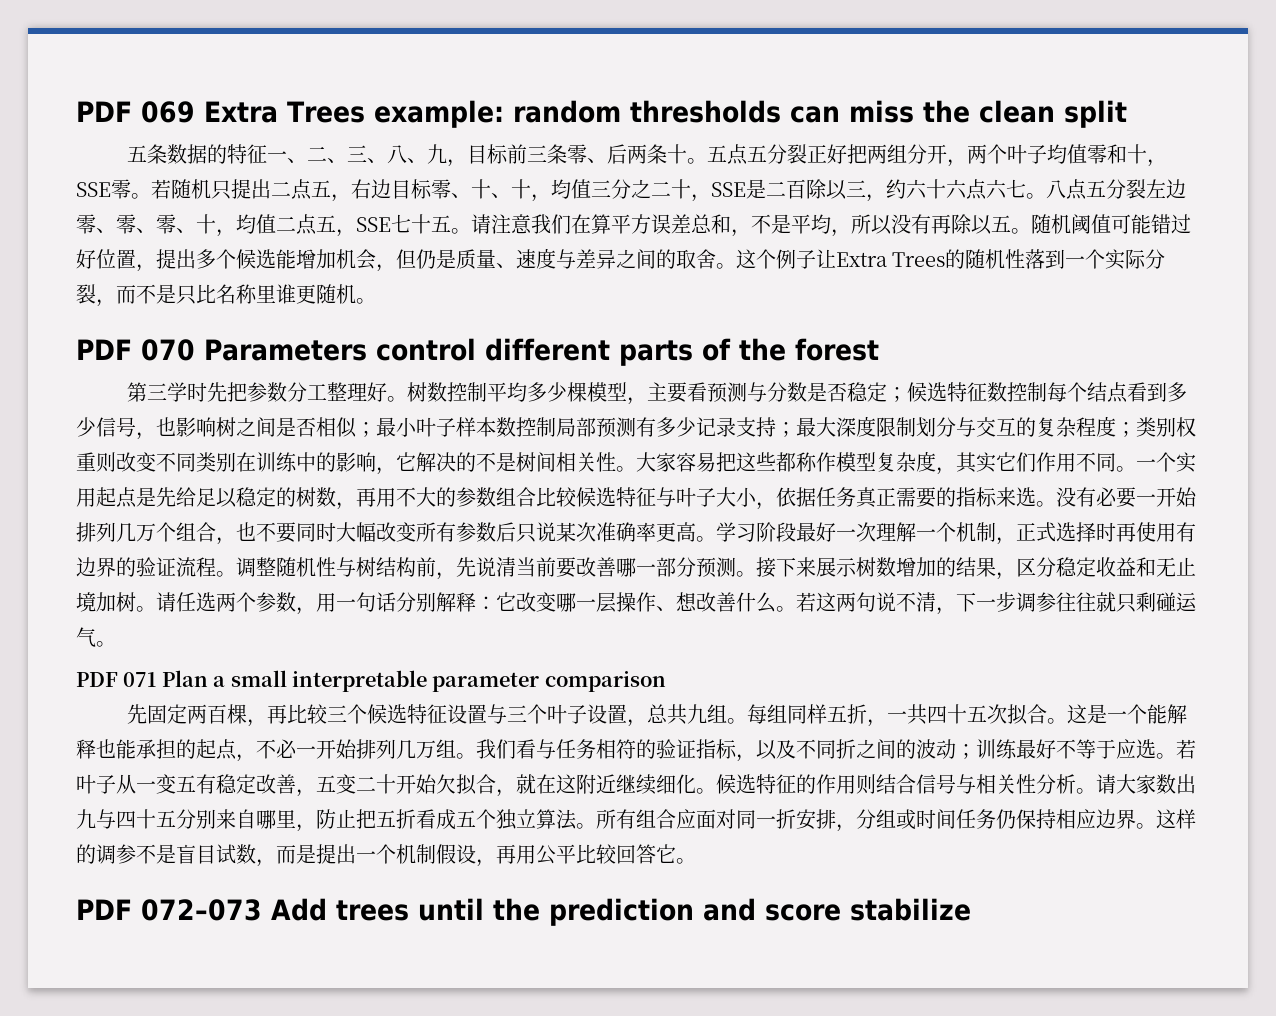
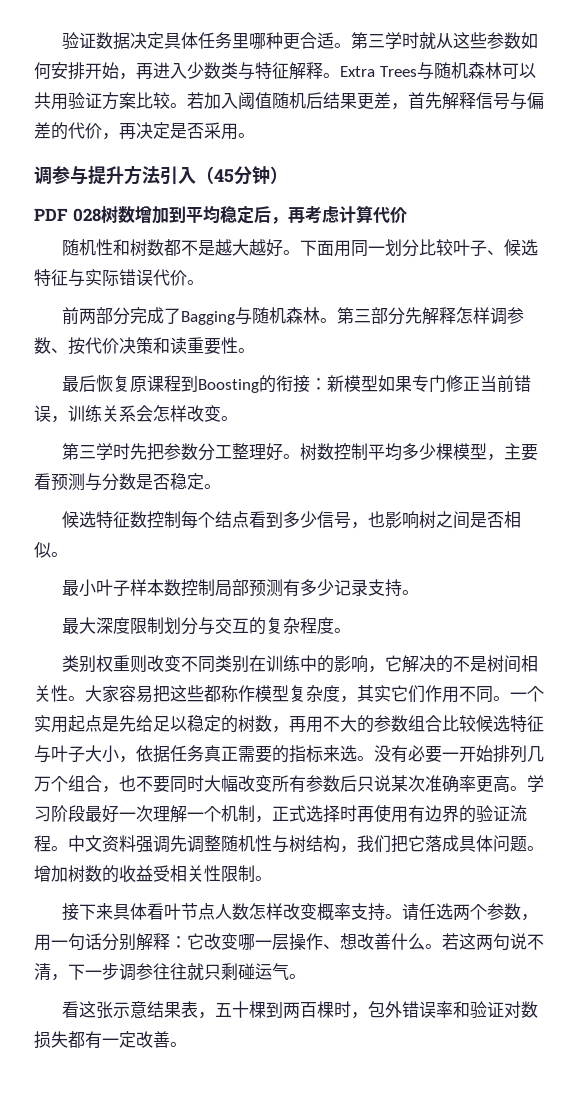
[76,100,1127,128] [127,144,1168,167] [76,179,1186,202] [76,214,1191,237] [76,248,1166,272] [76,284,376,307] [76,338,879,366] PDF 069 Extra Trees example: random thresholds can miss the clean split // 五条数据的特征一、二、三、八、九，目标前三条零、后两条十。五点五分裂正好把两组分开，两个叶子均值零和十，SSE零。若随机只提出二点五，右边目标零、十、十，均值三分之二十，SSE是二百除以三，约六十六点六七。八点五分裂左边零、零、零、十，均值二点五，SSE七十五。请注意我们在算平方误差总和，不是平均，所以没有再除以五。随机阈值可能错过好位置，提出多个候选能增加机会，但仍是质量、速度与差异之间的取舍。这个例子让Extra Trees的随机性落到一个实际分裂，而不是只比名称里谁更随机。 // PDF 070 Parameters control different parts of the forest -> [61,32,538,50] [34,62,536,80] [34,92,544,110] [34,122,255,140] [34,165,288,185] [34,205,407,224] [61,239,538,257] [34,269,204,287] [61,307,524,325] [34,337,255,355] [61,375,531,393] [34,405,238,423] 验证数据决定具体任务里哪种更合适。第三学时就从这些参数如何安排开始，再进入少数类与特征解释。Extra Trees与随机森林可以共用验证方案比较。若加入阈值随机后结果更差，首先解释信号与偏差的代价，再决定是否采用。 // 调参与提升方法引入（45分钟） // PDF 028树数增加到平均稳定后，再考虑计算代价 // 随机性和树数都不是越大越好。下面用同一划分比较叶子、候选特征与实际错误代价。 // 前两部分完成了Bagging与随机森林。第三部分先解释怎样调参数、按代价决策和读重要性。 // 最后恢复原课程到Boosting的衔接：新模型如果专门修正当前错误，训练关系会怎样改变。
[887,387,908,402] ； -> [204,484,221,489] 。 //
[356,422,376,437] ； -> [51,552,68,557] 。 //
[776,422,796,437] ； -> [401,590,419,595] 。 //
[1116,422,1136,437] ； -> [333,628,351,633] 。 //
(236, 574) none -> [68,835,187,853] 中文资料强调先
[416,557,1196,580] [76,592,136,612] 前，先说清当前要改善哪一部分预测。接下来展示树数增加的结果，区分稳定收益和无止境加树 -> [340,835,544,853] [34,865,272,883] [61,903,385,921] ，我们把它落成具体问题。增加树数的收益受相关性限制。 // 接下来具体看叶节点人数怎样改变概率支持
[76,670,666,692] [127,704,1188,727] [76,739,1196,762] [76,774,1196,797] [76,809,1196,832] [76,844,696,867] [76,898,971,926] PDF 071 Plan a small interpretable parameter comparison // 先固定两百棵，再比较三个候选特征设置与三个叶子设置，总共九组。每组同样五折，一共四十五次拟合。这是一个能解释也能承担的起点，不必一开始排列几万组。我们看与任务相符的验证指标，以及不同折之间的波动；训练最好不等于应选。若叶子从一变五有稳定改善，五变二十开始欠拟合，就在这附近继续细化。候选特征的作用则结合信号与相关性分析。请大家数出九与四十五分别来自哪里，防止把五折看成五个独立算法。所有组合应面对同一折安排，分组或时间任务仍保持相应边界。这样的调参不是盲目试数，而是提出一个机制假设，再用公平比较回答它。 // PDF 072–073 Add trees until the prediction and score stabilize -> [61,1001,538,1019] [34,1031,187,1049] 看这张示意结果表，五十棵到两百棵时，包外错误率和验证对数损失都有一定改善。

